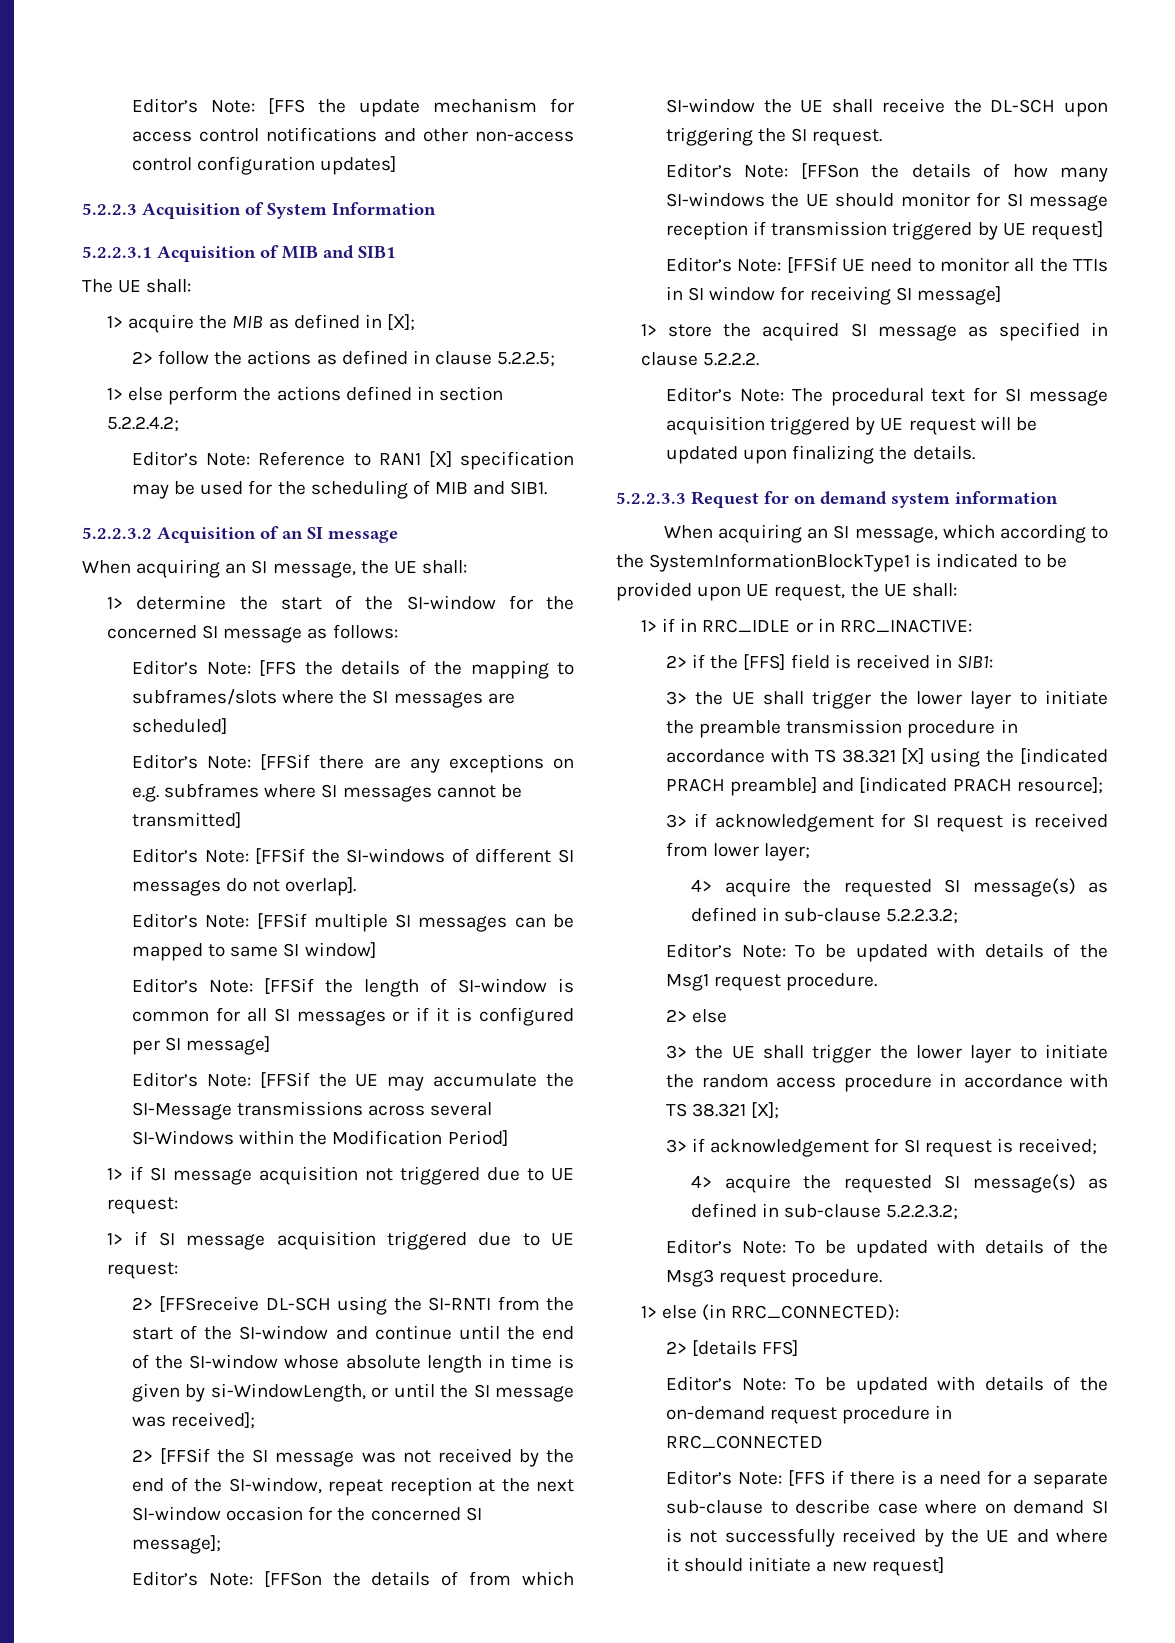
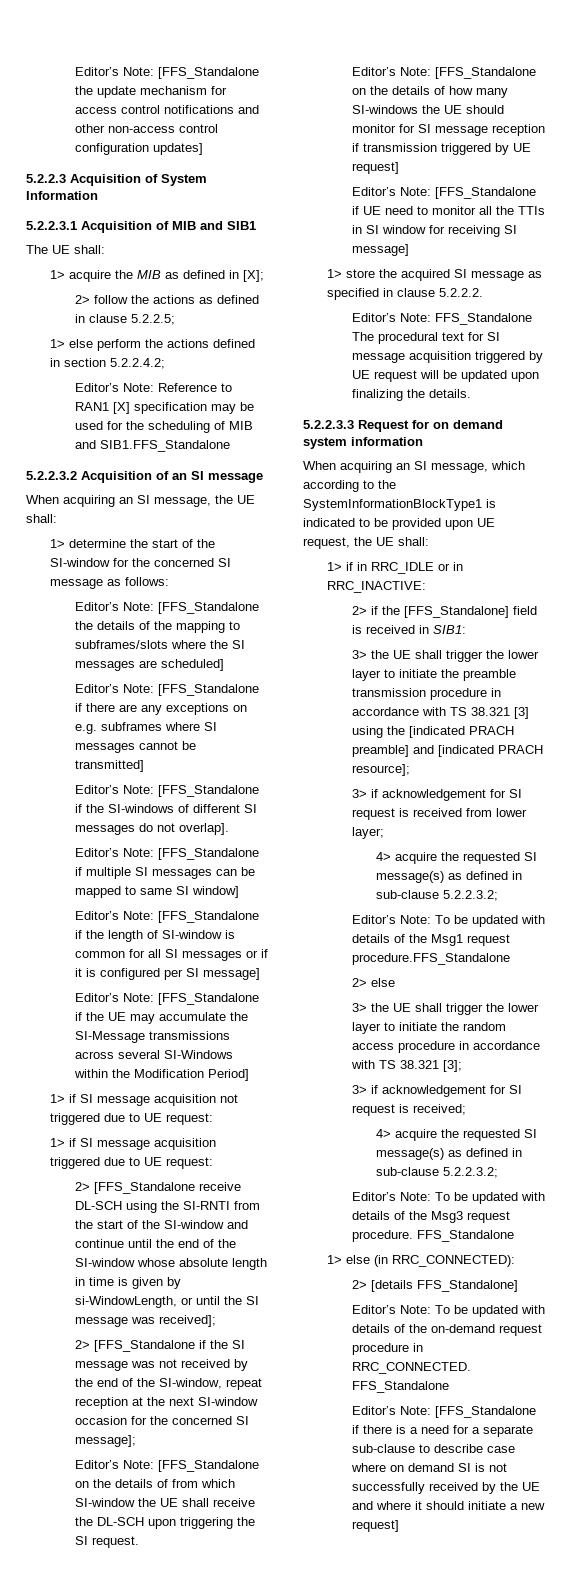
[131,98,305,114] Editor’s Note: [FFS -> [74,67,259,79] Editor’s Note: [FFS_Standalone
[510,481,548,495] SIB1. -> [99,440,230,452] SIB1.FFS_Standalone
[258,660,296,676] [FFS -> [157,602,259,614] [FFS_Standalone
[260,754,311,770] [FFSif -> [157,684,259,696] [74,703,82,712] [FFS_Standalone if
[255,848,306,864] [FFSif -> [157,785,259,797] [74,804,82,813] [FFS_Standalone if
[256,913,307,929] [FFSif -> [157,848,259,860] [74,867,82,876] [FFS_Standalone if
[263,978,314,994] [FFSif -> [157,911,259,923] [74,930,82,939] [FFS_Standalone if
[259,1072,310,1088] [FFSif -> [157,993,259,1005] [74,1012,82,1021] [FFS_Standalone if
[159,1296,260,1312] [FFSreceive -> [93,1182,241,1194] [FFS_Standalone receive
[160,1448,211,1464] [FFSif -> [93,1340,206,1352] [FFS_Standalone if
[263,1571,322,1587] [FFSon -> [157,1460,259,1472] [74,1481,89,1488] [FFS_Standalone on
[800,163,859,179] [FFSon -> [434,67,536,79] [351,88,366,95] [FFS_Standalone on
[786,257,837,273] [FFSif -> [434,187,536,199] [351,206,359,215] [FFS_Standalone if
(784, 395) none -> [434,313,532,325] FFS_Standalone
[743,654,786,670] [FFS] -> [403,606,509,618] [FFS_Standalone]
[901,748,925,764] [X] -> [513,707,529,719] [3]
[786,973,878,991] procedure. -> [351,953,510,965] procedure.FFS_Standalone
[751,1102,780,1119] [X]; -> [442,1060,462,1072] [3];
(883, 1278) none -> [416,1230,514,1242] FFS_Standalone
[762,1340,799,1356] FFS] -> [416,1280,518,1292] FFS_Standalone]
[665,1435,823,1449] [665,1470,825,1486] RRC_CONNECTED // Editor’s Note: [FFS -> [351,1362,471,1374] [351,1381,449,1393] [351,1406,536,1418] RRC_CONNECTED. FFS_Standalone // Editor’s Note: [FFS_Standalone

